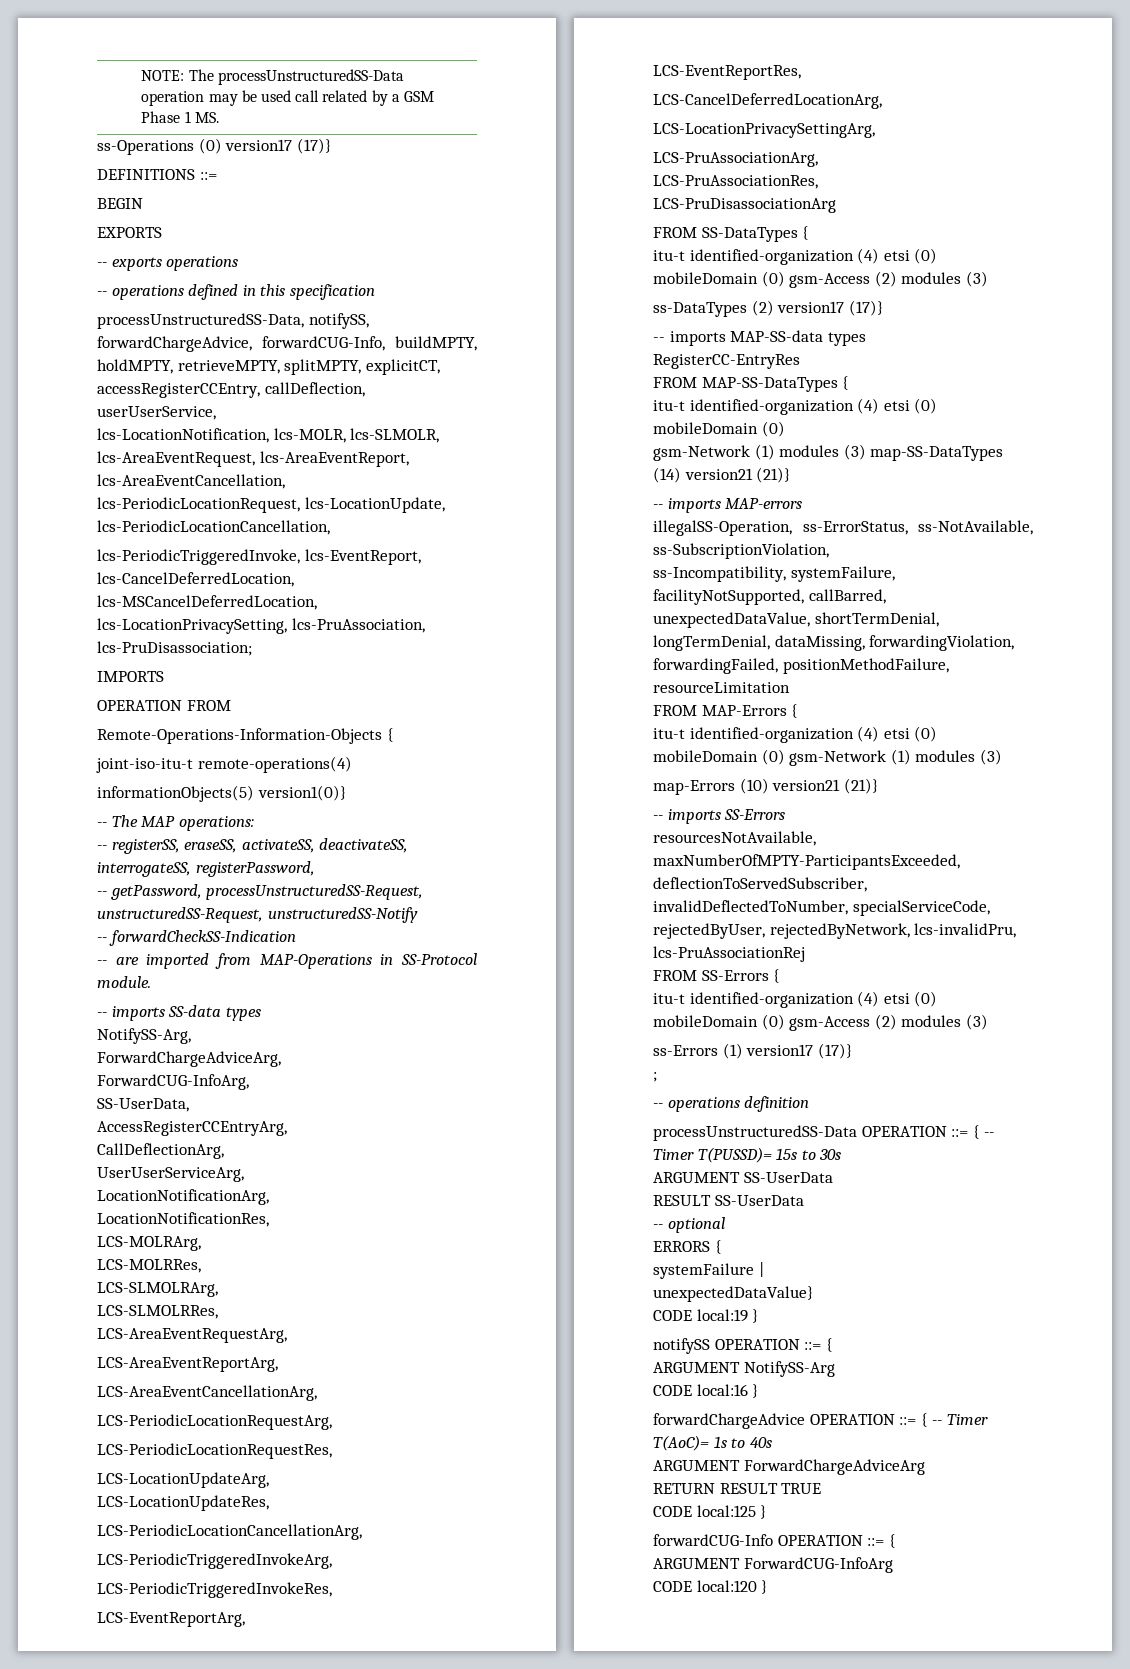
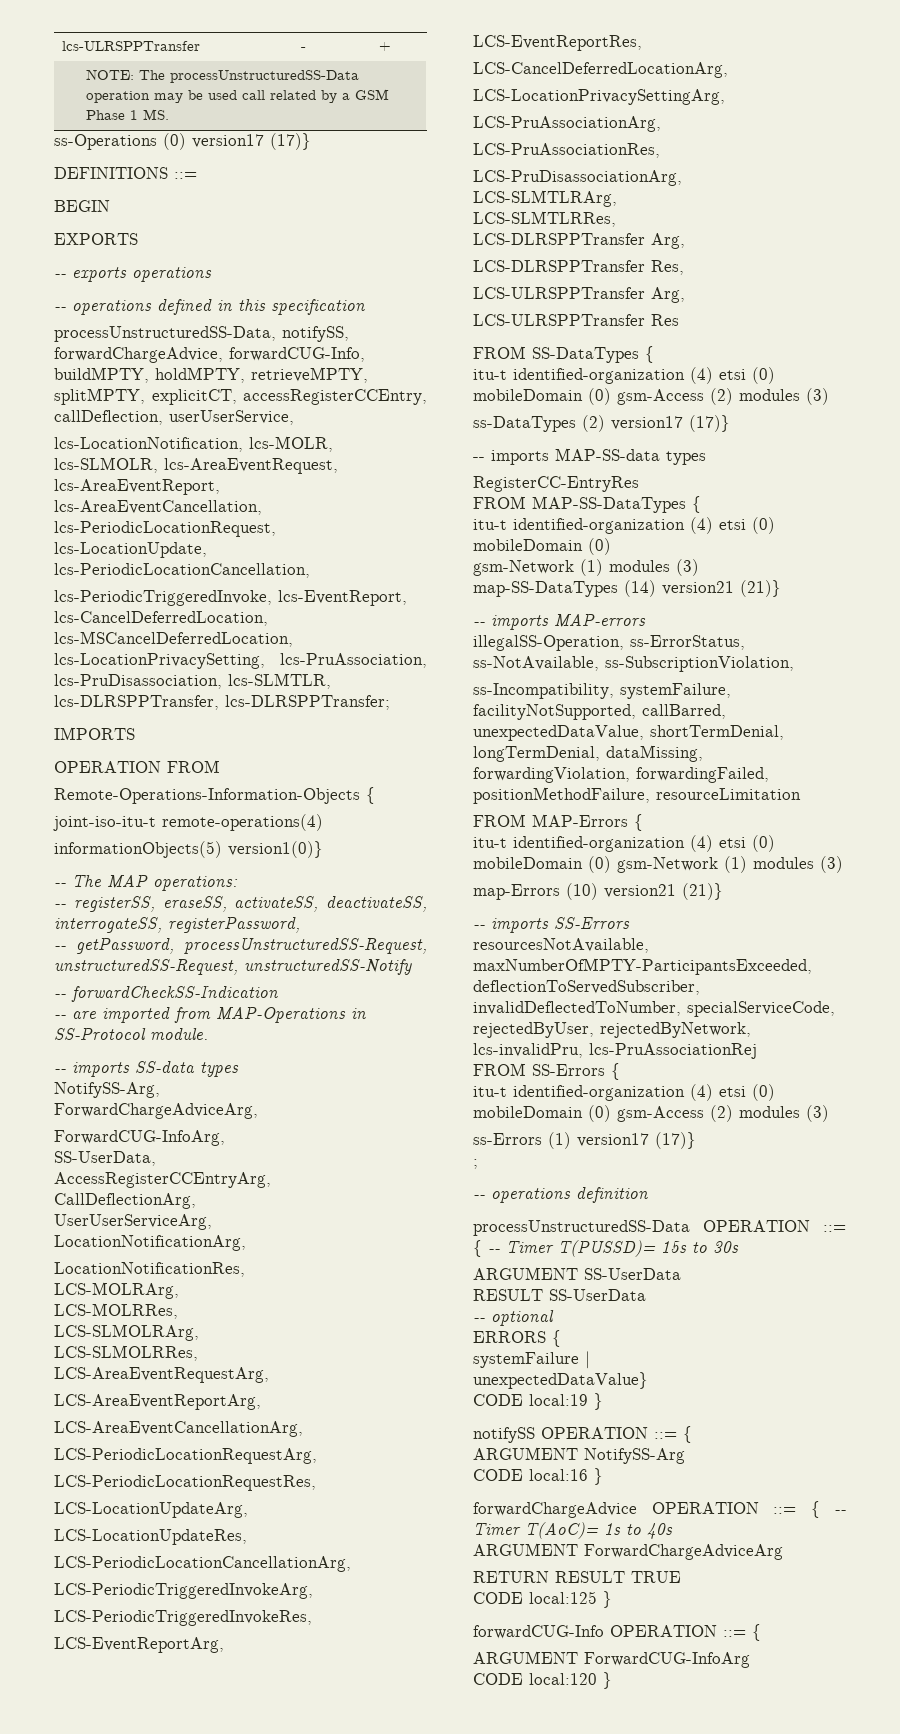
(141, 75) none -> [62,41,201,51] [300,47,306,51] [378,42,391,51] lcs-ULRSPPTransfer | - | + //
[97,641,252,656] lcs-PruDisassociation; -> [54,673,331,689] [54,695,390,710] lcs-PruDisassociation, lcs-SLMTLR, lcs-DLRSPPTransfer, lcs-DLRSPPTransfer;
[653,198,836,213] LCS-PruDisassociationArg -> [473,170,682,186] [473,190,617,207] [473,211,616,227] [473,233,685,249] [473,260,684,275] [473,287,685,303] [473,314,679,326] LCS-PruDisassociationArg, // LCS-SLMTLRArg, // LCS-SLMTLRRes, // LCS-DLRSPPTransfer Arg, // LCS-DLRSPPTransfer Res, // LCS-ULRSPPTransfer Arg, // LCS-ULRSPPTransfer Res

